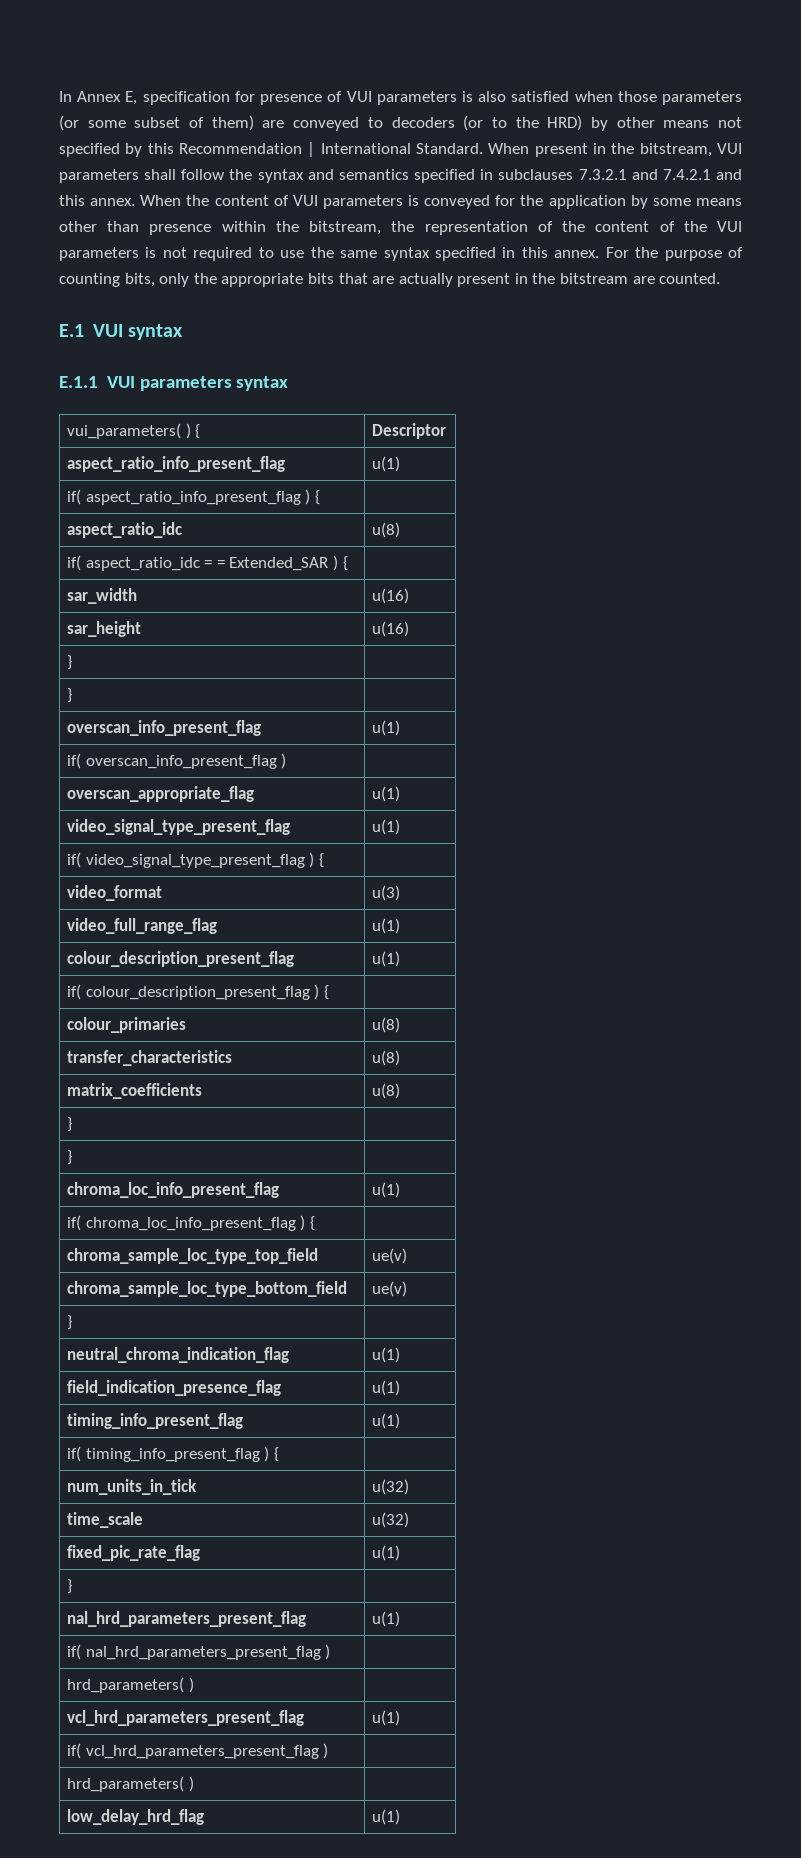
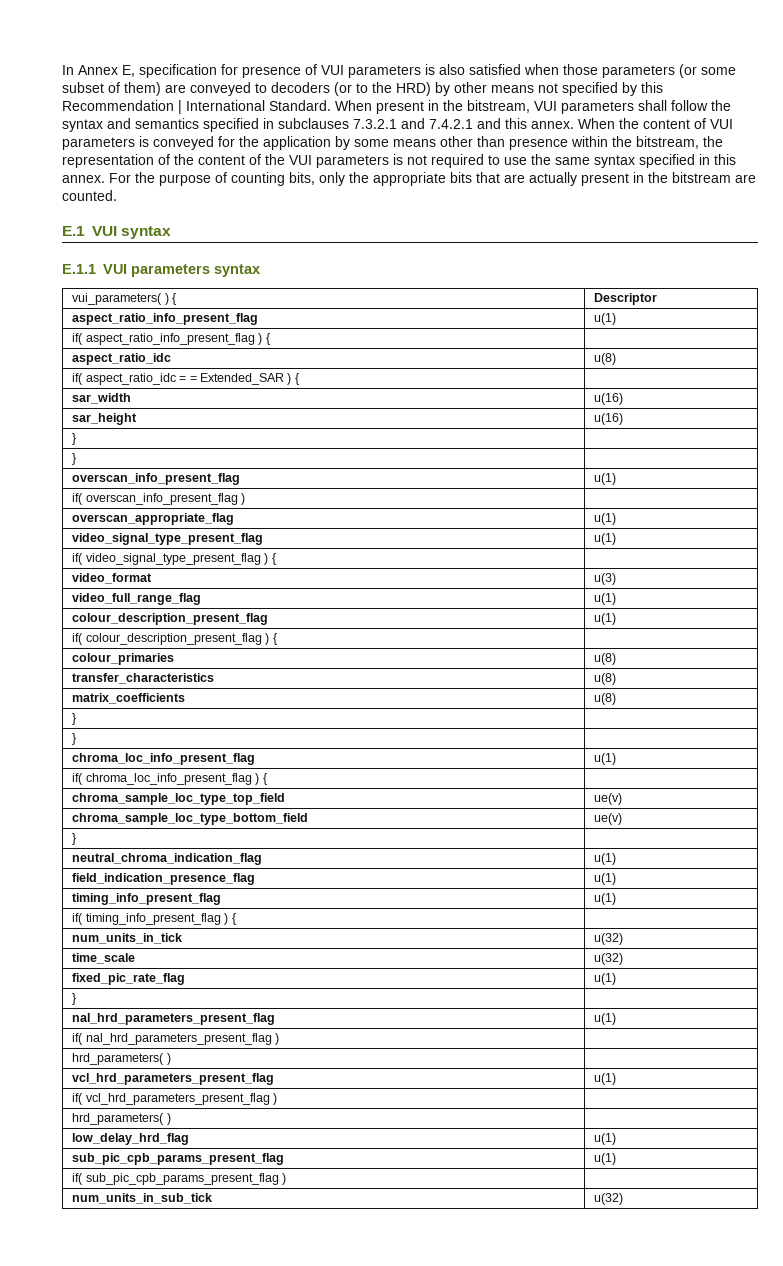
(401, 1817) none -> [72,1153,285,1165] [594,1153,617,1165] [72,1173,287,1185] [72,1193,213,1204] [594,1193,624,1205] // sub_pic_cpb_params_present_flag | u(1) // if( sub_pic_cpb_params_present_flag ) | // num_units_in_sub_tick | u(32)

